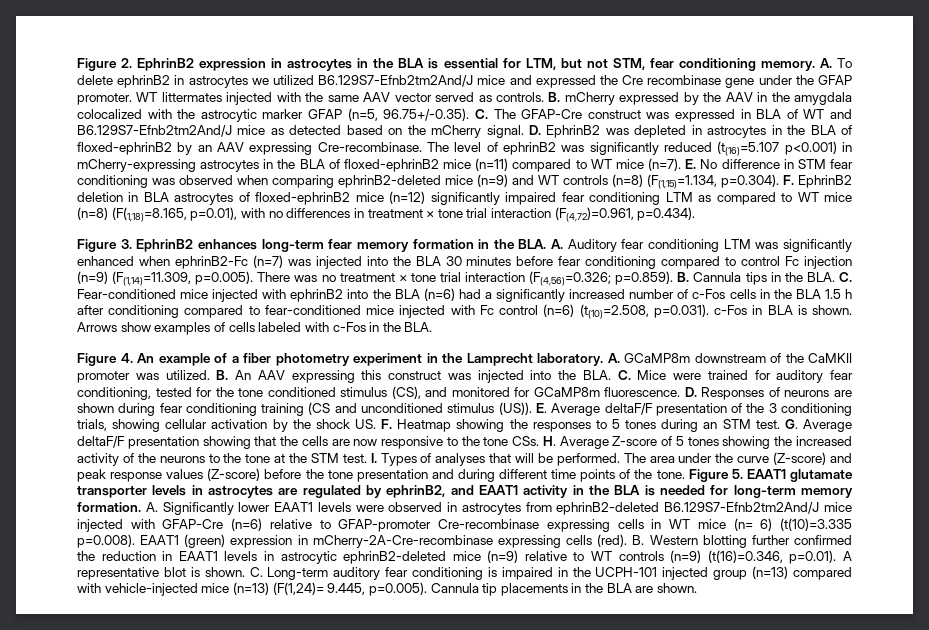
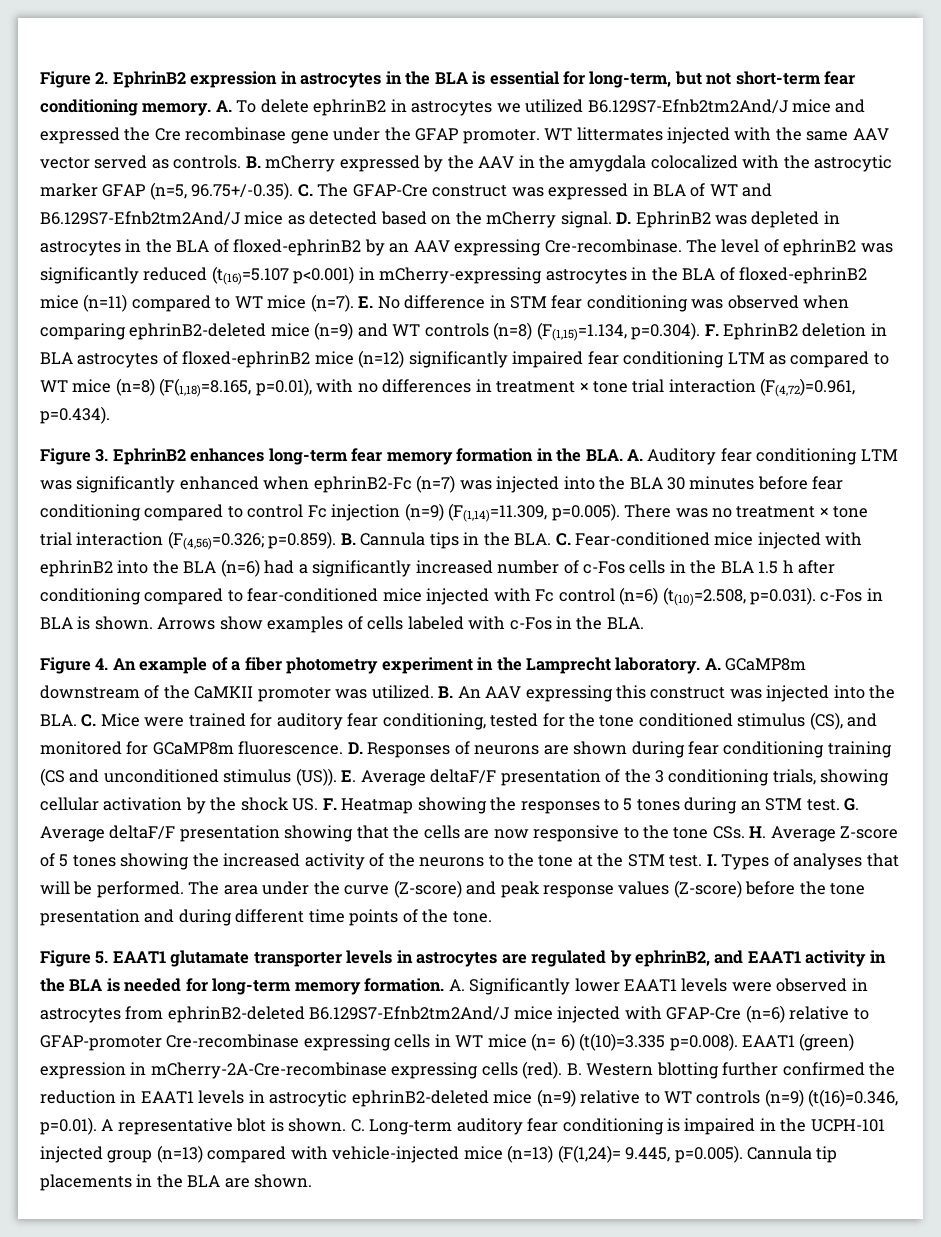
[525,58,556,70] LTM, -> [589,71,672,88] long-term,
[612,58,645,70] STM, -> [735,71,821,85] short-term
(685, 474) none -> (492, 917) //

